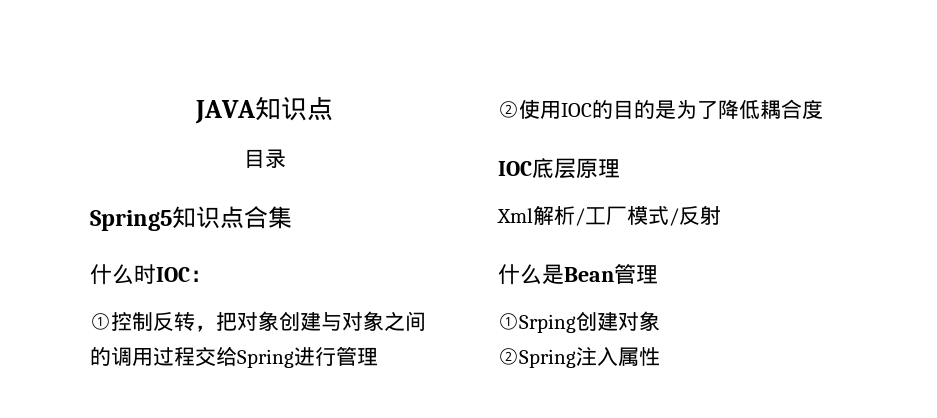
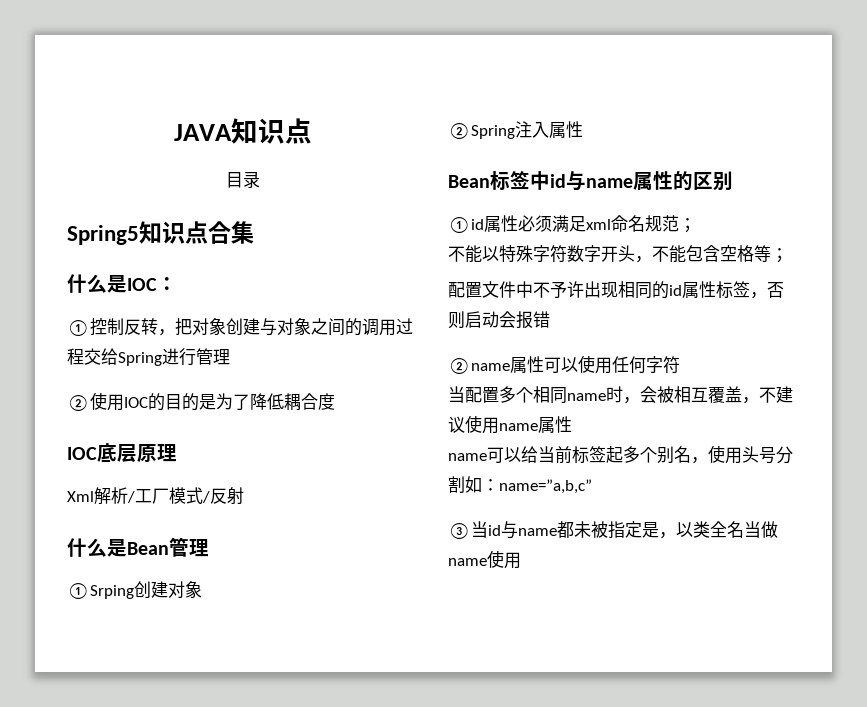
[134,264,156,284] 时 -> [107,275,127,293] 是
(660, 356) none -> [448,171,733,191] [448,215,696,233] [448,245,788,263] [448,281,784,299] [448,311,550,329] [448,355,680,374] [448,386,793,404] [448,415,572,434] [448,445,793,464] [448,476,592,494] [448,521,778,539] [448,550,521,569] // Bean标签中id与name属性的区别 // ①id属性必须满足xml命名规范； // 不能以特殊字符数字开头，不能包含空格等； // 配置文件中不予许出现相同的id属性标签，否则启动会报错 // ②name属性可以使用任何字符 // 当配置多个相同name时，会被相互覆盖，不建议使用name属性 // name可以给当前标签起多个别名，使用头号分割如：name=”a,b,c” // ③当id与name都未被指定是，以类全名当做name使用

